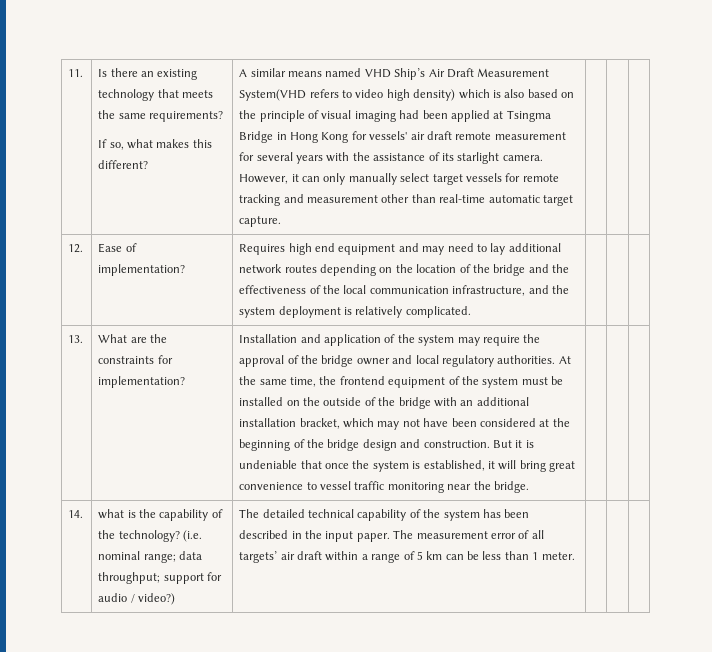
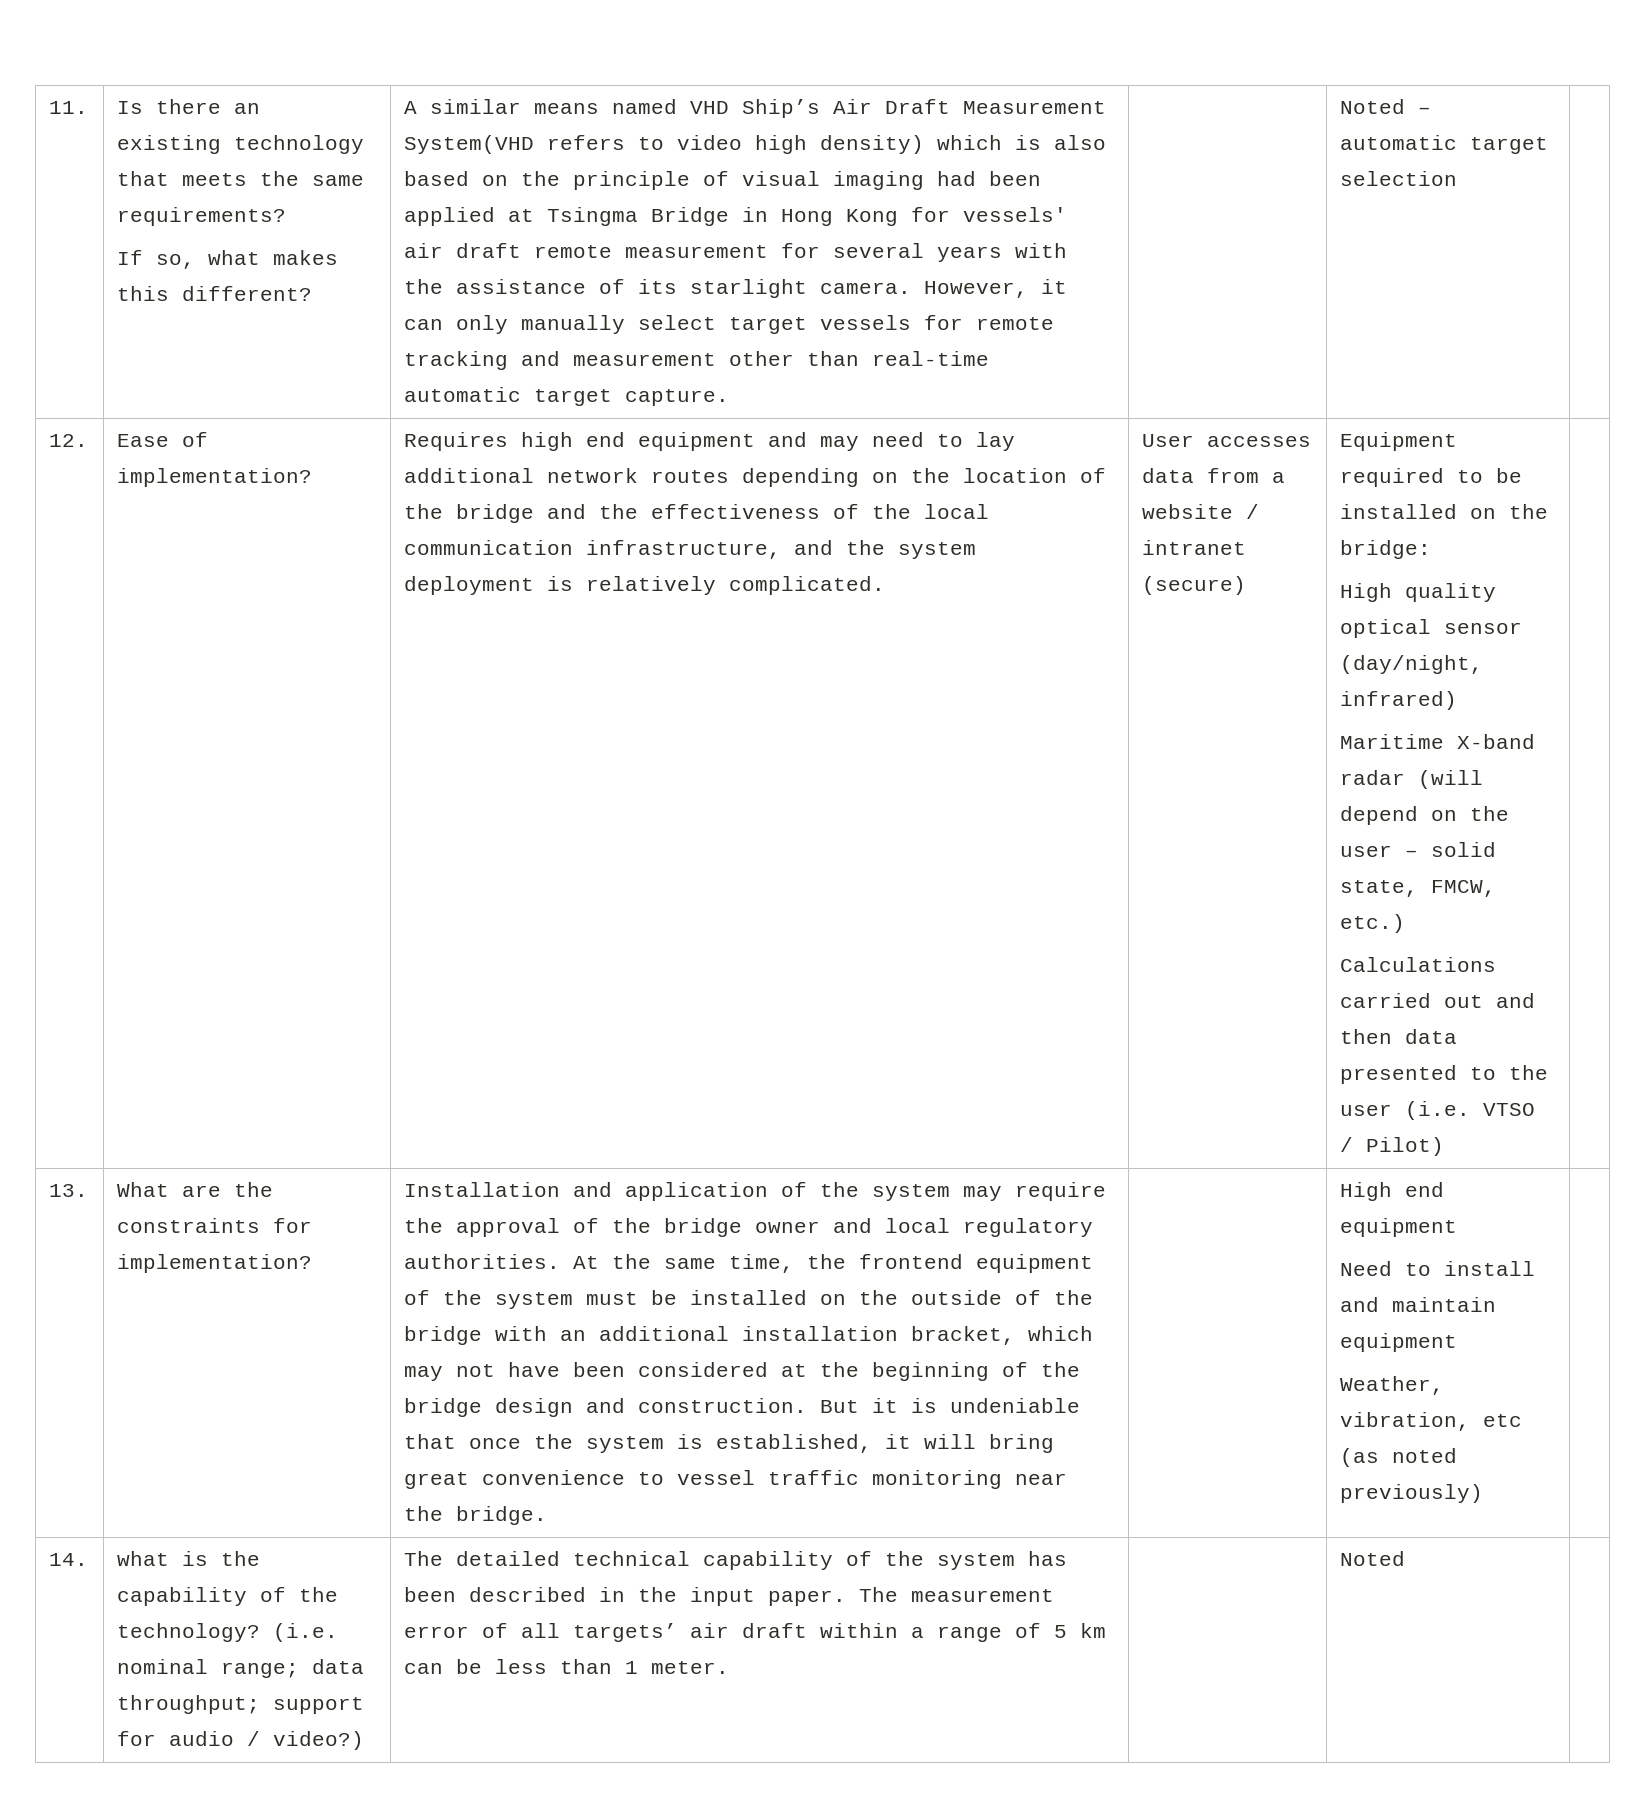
(282, 221) none -> [1340,99,1432,114] [1340,135,1549,154] [1340,171,1458,186] Noted – automatic target selection
(471, 312) | -> [1142,434,1312,447] [1142,468,1286,483] [1142,504,1260,519] [1142,540,1247,555] [1142,576,1247,595] [1340,432,1458,451] [1340,468,1523,487] [1340,504,1549,519] [1340,540,1432,559] [1340,583,1497,602] [1340,619,1523,638] [1340,655,1484,674] [1340,691,1458,710] [1340,734,1536,749] [1340,770,1484,789] [1340,806,1510,825] [1340,842,1497,857] [1340,880,1497,897] [1340,914,1406,933] [1340,957,1497,972] [1340,993,1536,1008] [1340,1029,1458,1044] [1340,1065,1549,1084] [1340,1101,1536,1120] [1340,1137,1445,1156] User accesses data from a website / intranet (secure) | Equipment required to be installed on the bridge: // High quality optical sensor (day/night, infrared) // Maritime X-band radar (will depend on the user – solid state, FMCW, etc.) // Calculations carried out and then data presented to the user (i.e. VTSO / Pilot)
(529, 487) none -> [1340,1182,1445,1201] [1340,1218,1458,1237] [1340,1261,1536,1276] [1340,1297,1497,1312] [1340,1333,1458,1352] [1340,1376,1445,1395] [1340,1412,1523,1431] [1340,1448,1458,1467] [1340,1484,1484,1503] High end equipment // Need to install and maintain equipment // Weather, vibration, etc (as noted previously)
(575, 556) none -> [1340,1551,1406,1566] Noted

